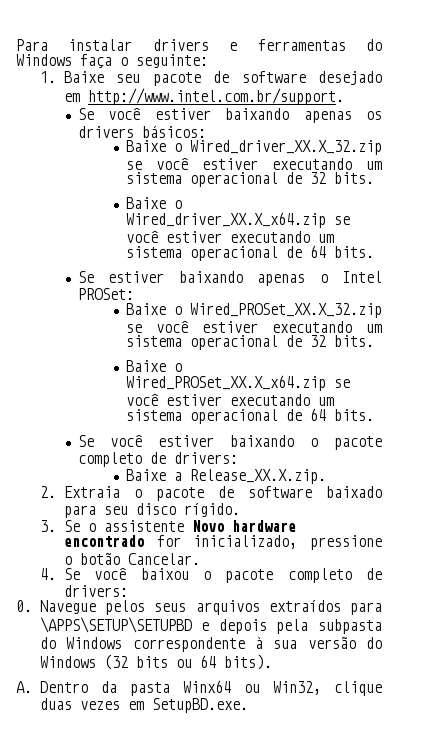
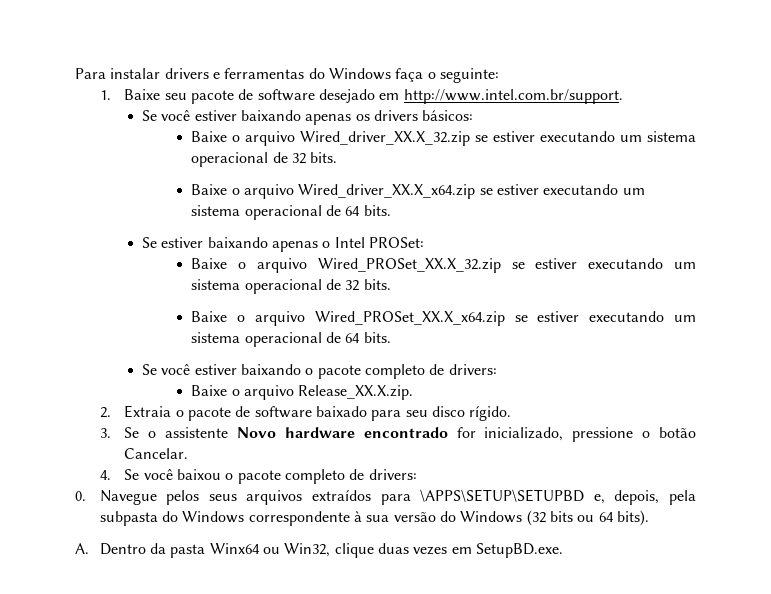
(182, 147) none -> [245,131,296,146] arquivo
[155,157,189,170] você -> (489, 138) none
(182, 204) none -> [243,184,294,199] arquivo
[125,230,159,243] você -> (493, 191) none
(182, 310) none -> [256,258,307,273] arquivo
[155,320,189,333] você -> (525, 265) none
(182, 367) none -> [254,311,305,326] arquivo
[125,393,159,406] você -> (528, 318) none
[173,472,182,481] a -> [231,385,294,400] o arquivo
[201,619,267,634] e depois -> [593,490,660,505] e, depois,

